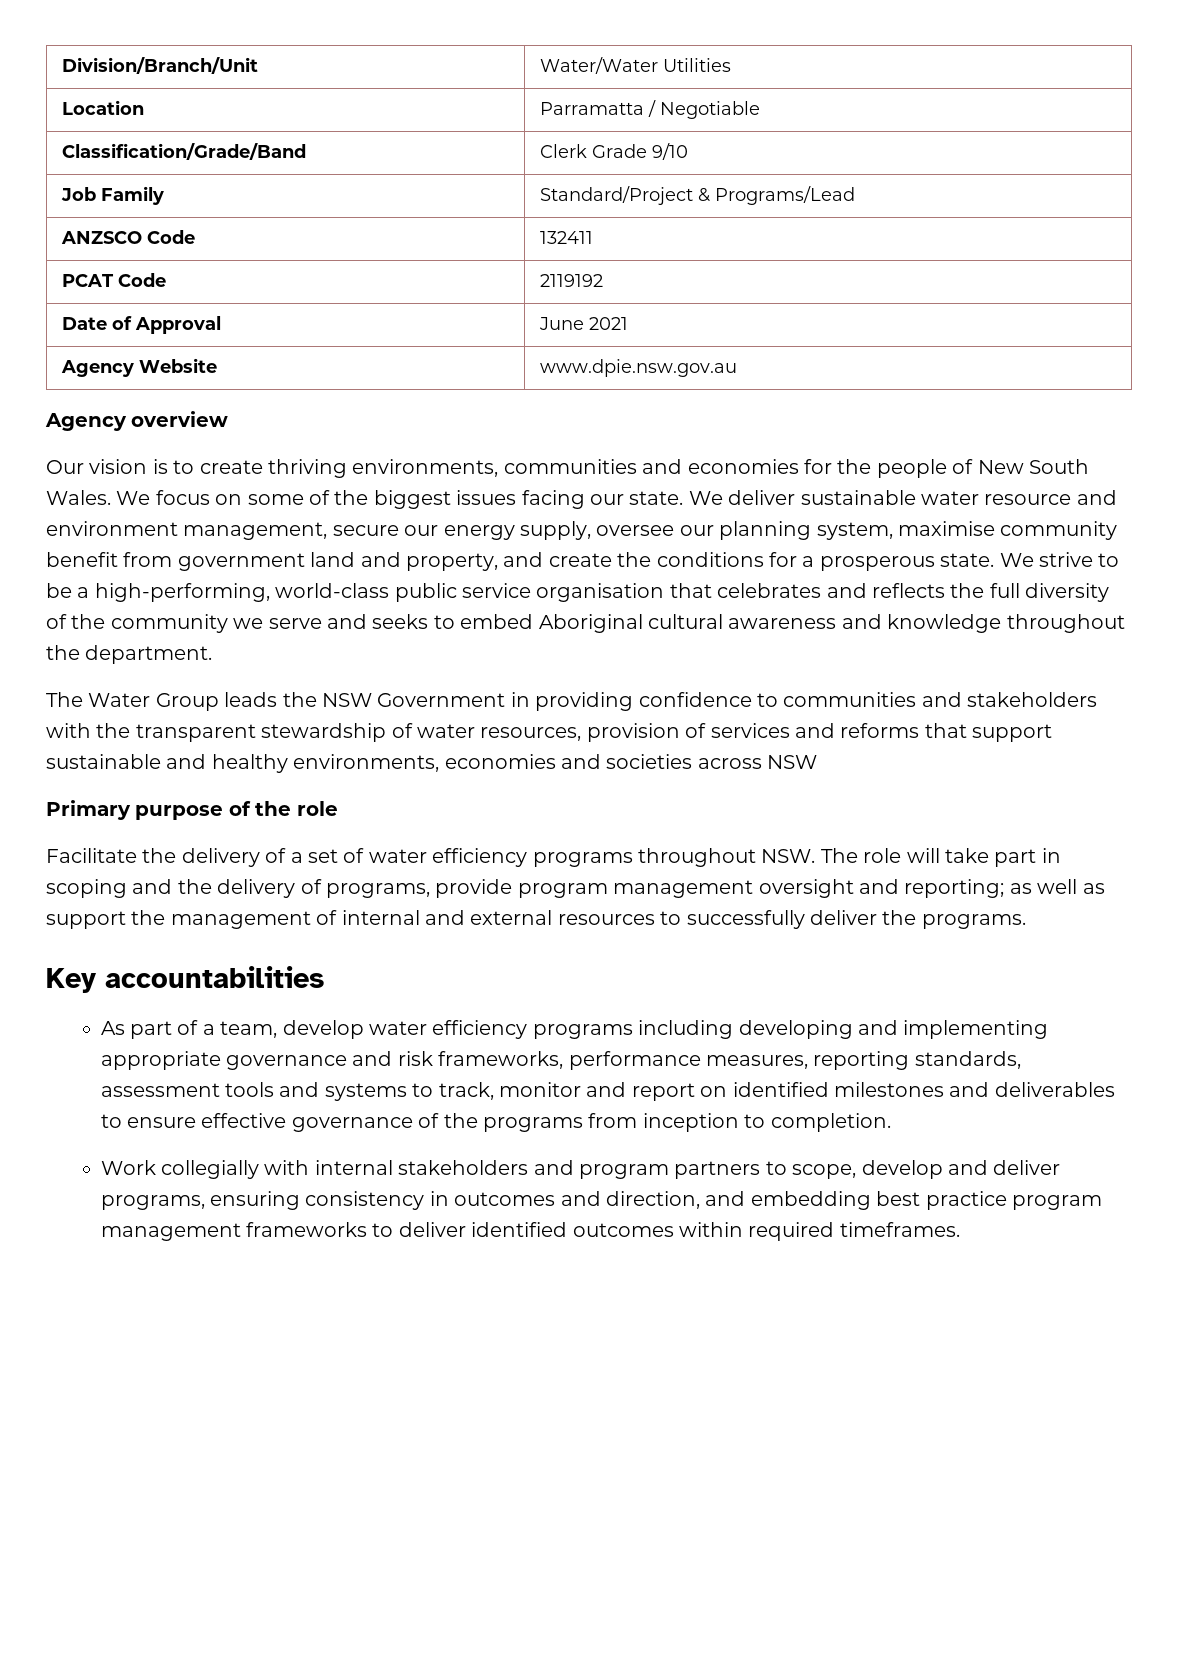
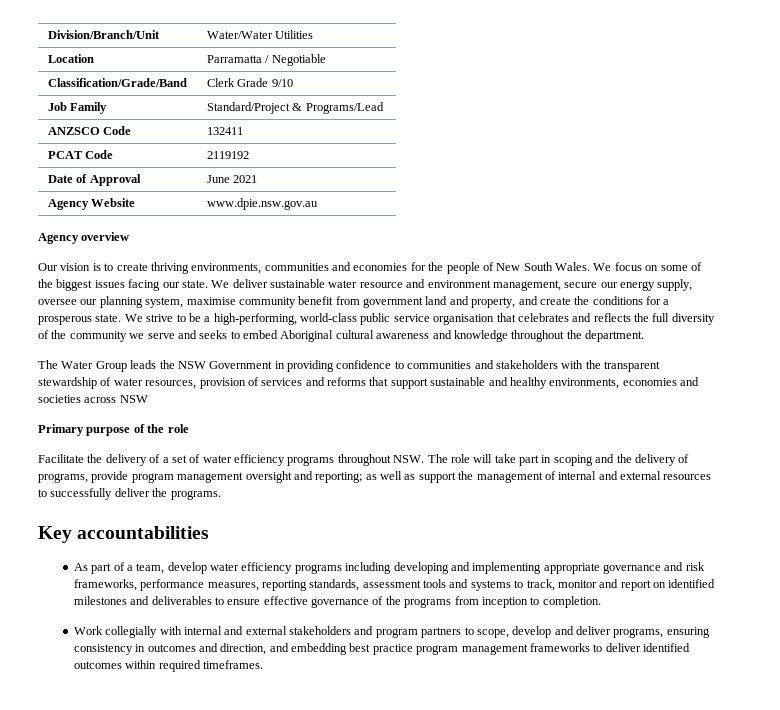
(393, 1167) none -> [224,626,287,635] and external

